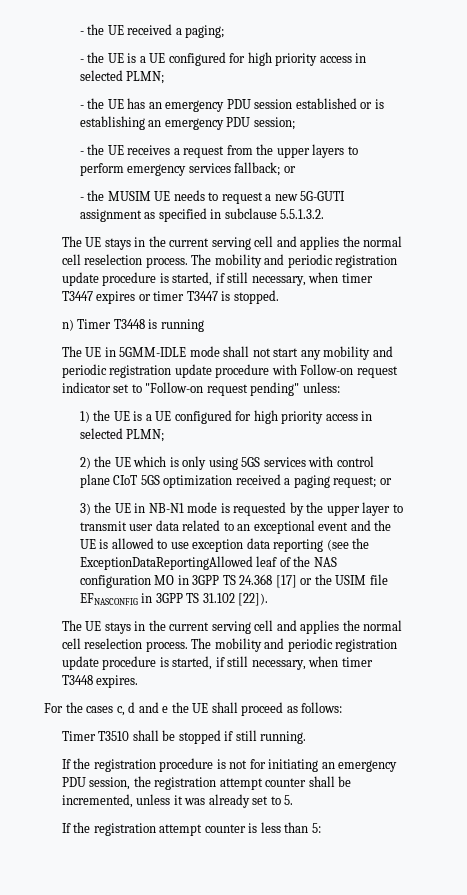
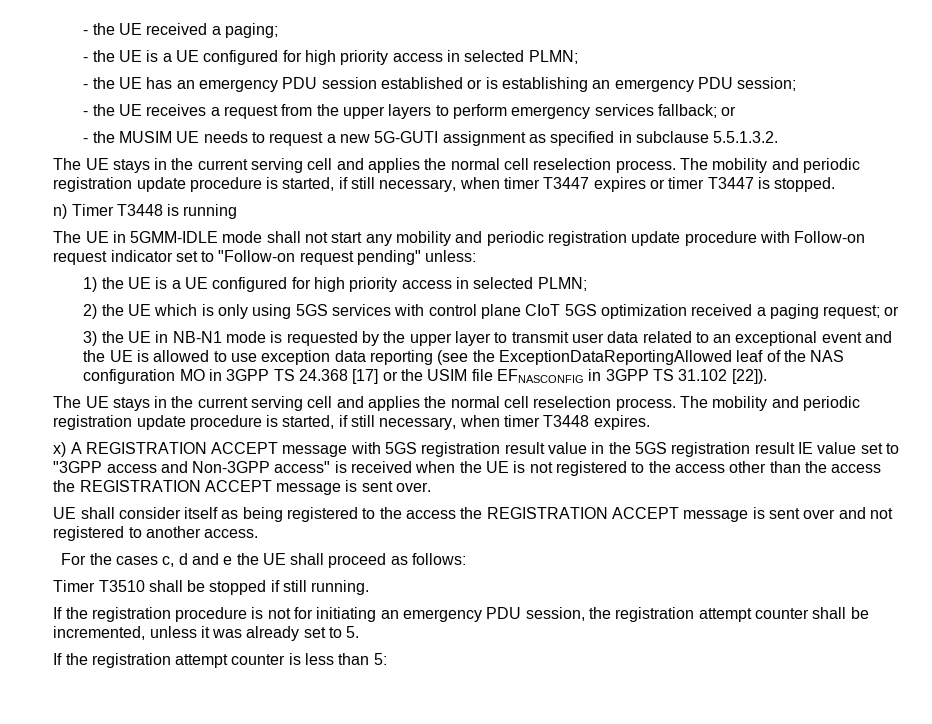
(139, 681) none -> [53,442,899,457] [53,461,882,476] [53,480,432,495] [53,507,893,522] [53,526,259,541] // x) A REGISTRATION ACCEPT message with 5GS registration result value in the 5GS registration result IE value set to "3GPP access and Non-3GPP access" is received when the UE is not registered to the access other than the access the REGISTRATION ACCEPT message is sent over. // UE shall consider itself as being registered to the access the REGISTRATION ACCEPT message is sent over and not registered to another access.

